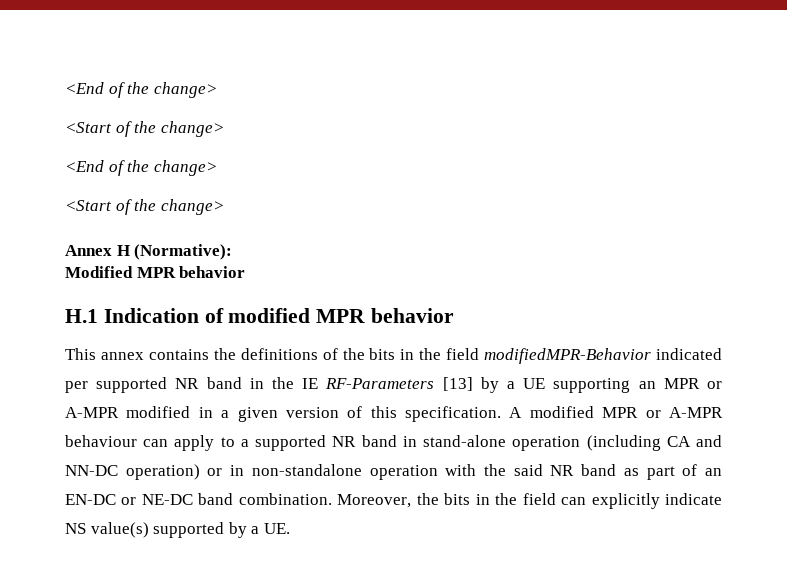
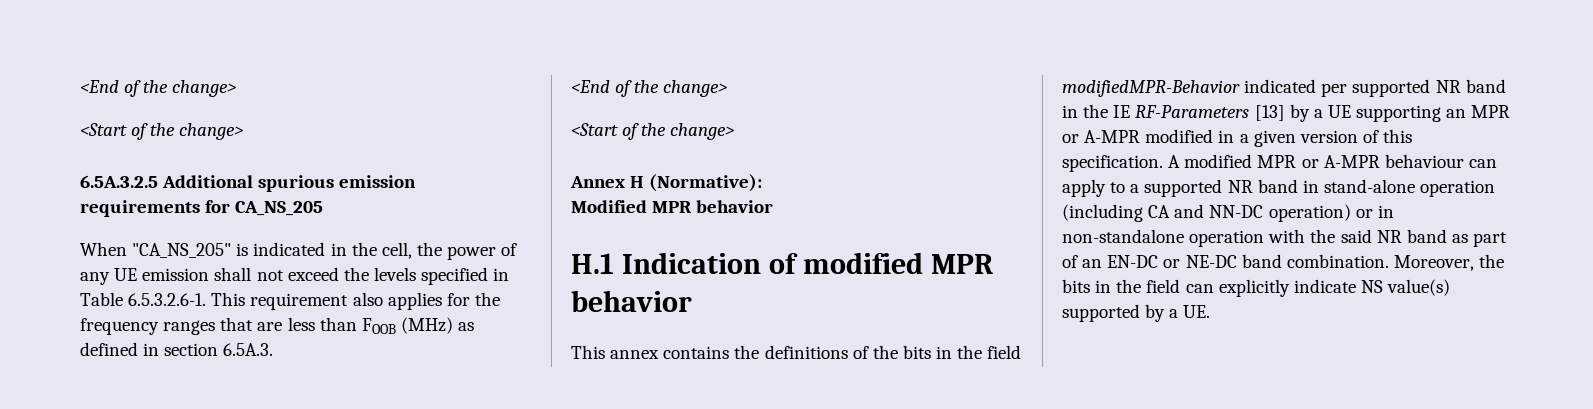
[65,82,217,98] [65,121,224,137] <End of the change> // <Start of the change> -> [80,80,237,97] [80,123,244,140] [80,175,417,192] [80,200,324,217] [80,242,518,260] [80,267,510,285] [80,292,500,310] [80,317,475,335] [80,342,274,356] <End of the change> // <Start of the change> // 6.5A.3.2.5 Additional spurious emission requirements for CA_NS_205 // When "CA_NS_205" is indicated in the cell, the power of any UE emission shall not exceed the levels specified in Table 6.5.3.2.6-1. This requirement also applies for the frequency ranges that are less than FOOB (MHz) as defined in section 6.5A.3.

